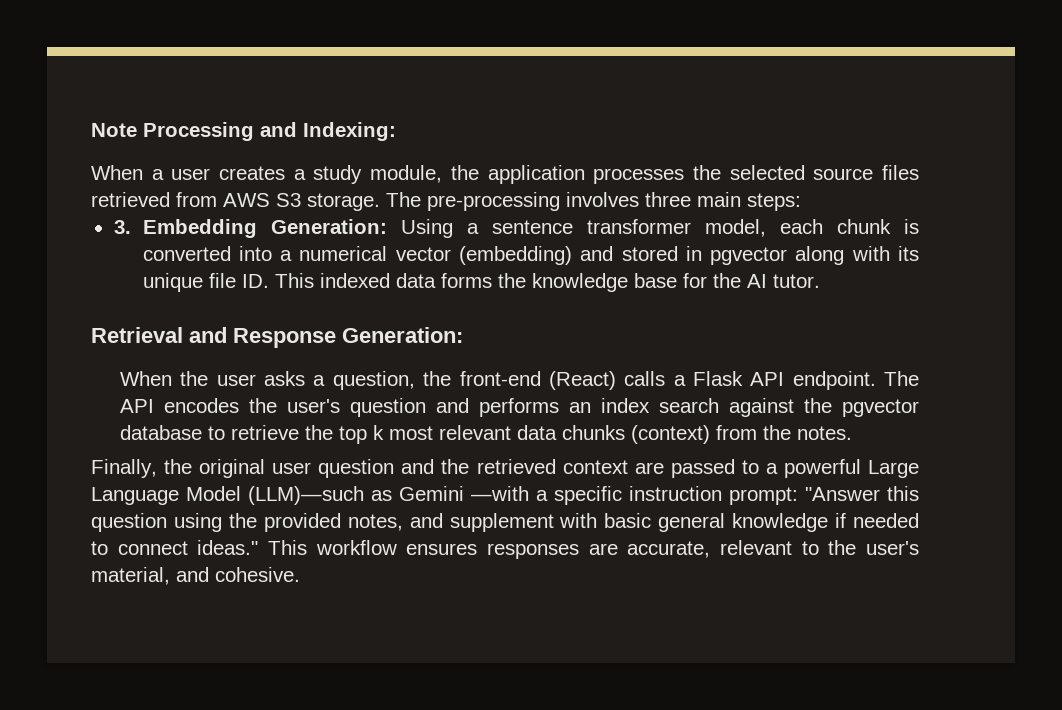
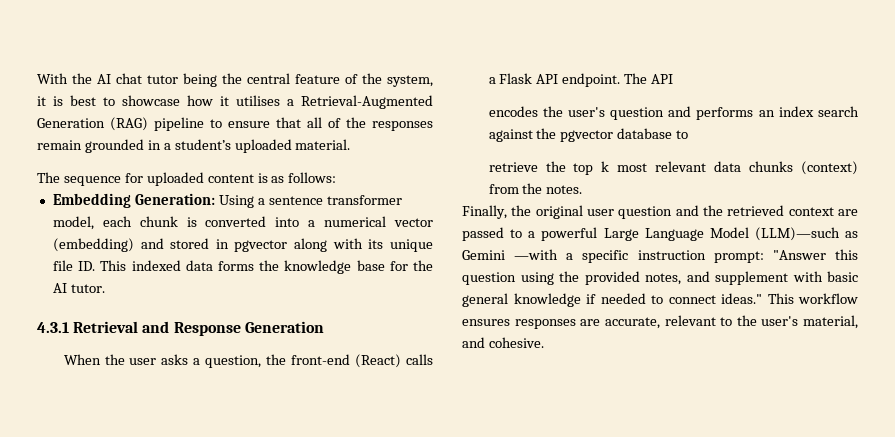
[91,122,396,141] [91,165,920,184] [91,192,801,211] [113,220,131,234] Note Processing and Indexing: // When a user creates a study module, the application processes the selected source files retrieved from AWS S3 storage. The pre-processing involves three main steps: // 3. -> [37,73,433,87] [37,95,433,109] [37,117,433,131] [37,139,351,153] [37,172,337,186] With the AI chat tutor being the central feature of the system, it is best to showcase how it utilises a Retrieval-Augmented Generation (RAG) pipeline to ensure that all of the responses remain grounded in a student’s uploaded material. // The sequence for uploaded content is as follows: //
(820, 281) none -> [37,322,69,333] 4.3.1
[342,327,463,343] Generation: -> [244,321,324,333] Generation
(155, 406) none -> (674, 79) //
(226, 433) none -> (689, 134) //

